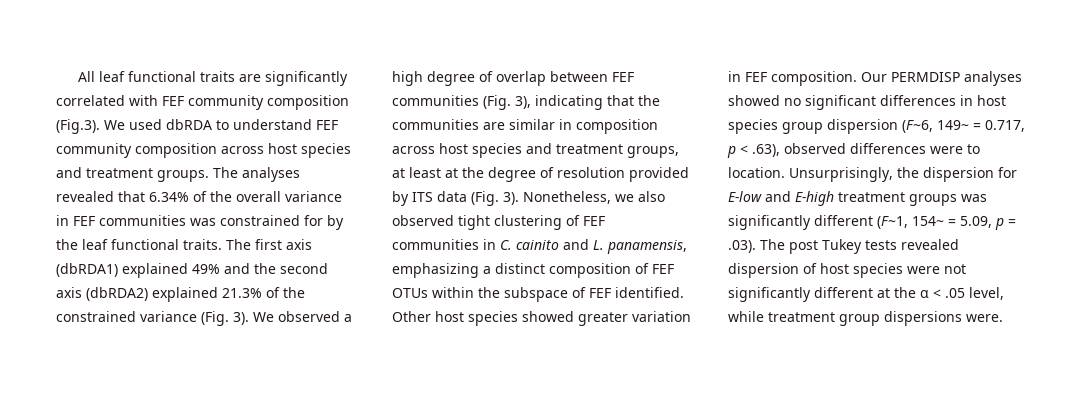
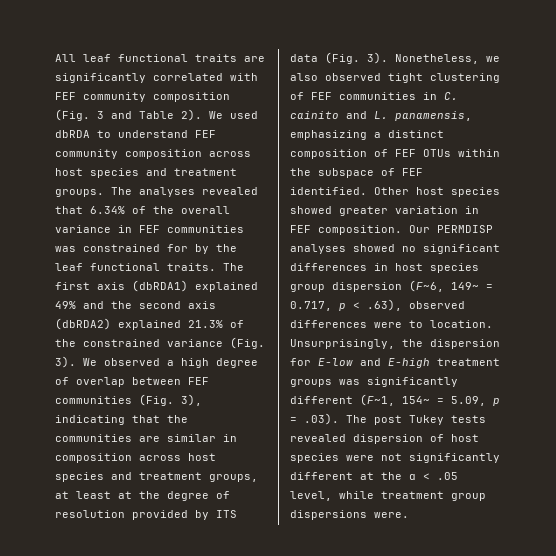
[56,119,100,134] (Fig.3). -> [55,109,202,121] (Fig. 3 and Table 2).

